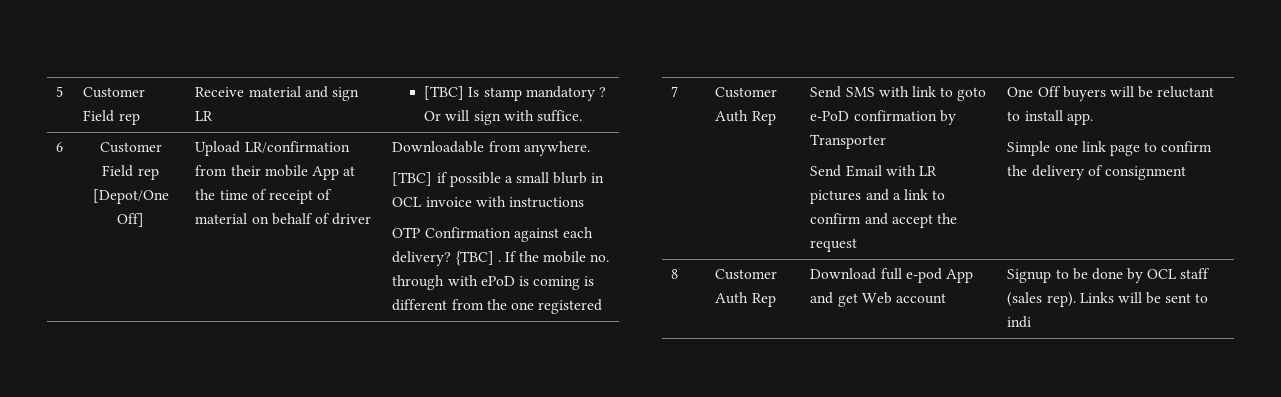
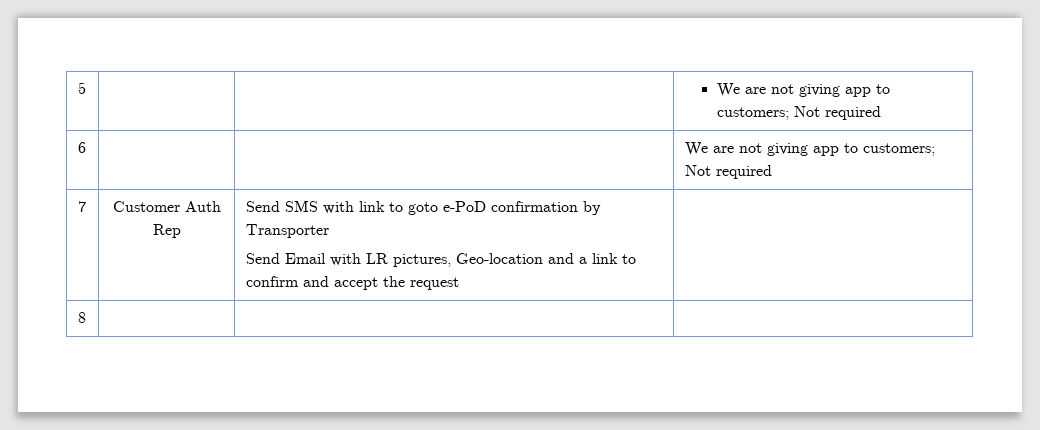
[83,87,146,98] [83,110,140,125] [195,86,359,101] [195,111,214,121] [424,86,606,101] [424,110,582,125] [56,142,64,152] [99,142,162,153] [102,165,159,180] [92,189,169,204] [117,213,144,227] [195,141,350,156] [195,165,356,180] [195,189,333,204] [195,213,372,225] [392,141,590,156] [392,172,605,187] [392,196,584,208] [392,227,593,242] [392,251,610,266] [392,275,595,290] [392,299,603,314] Customer Field rep | Receive material and sign LR | [TBC] Is stamp mandatory ? Or will sign with suffice. // 6 | Customer Field rep [Depot/One Off] | Upload LR/confirmation from their mobile App at the time of receipt of material on behalf of driver | Downloadable from anywhere. // [TBC] if possible a small blurb in OCL invoice with instructions // OTP Confirmation against each delivery? {TBC] . If the mobile no. through with ePoD is coming is different from the one registered -> [716,83,890,97] [716,106,881,120] [77,142,86,153] [684,142,935,156] [684,165,772,179] | | We are not giving app to customers; Not required // 6 | | | We are not giving app to customers; Not required
[810,190,862,204] pictures -> [392,253,543,267] pictures, Geo-location
[1007,86,1215,101] [1007,110,1093,125] [1007,141,1213,156] [1007,165,1186,180] [671,269,679,279] [714,269,777,280] [715,292,776,307] [810,268,973,283] [810,292,946,307] [1007,268,1211,283] [1007,292,1209,307] [1007,316,1032,328] One Off buyers will be reluctant to install app. // Simple one link page to confirm the delivery of consignment // 8 | Customer Auth Rep | Download full e-pod App and get Web account | Signup to be done by OCL staff (sales rep). Links will be sent to indi -> [77,312,86,323] // 8 | | |

